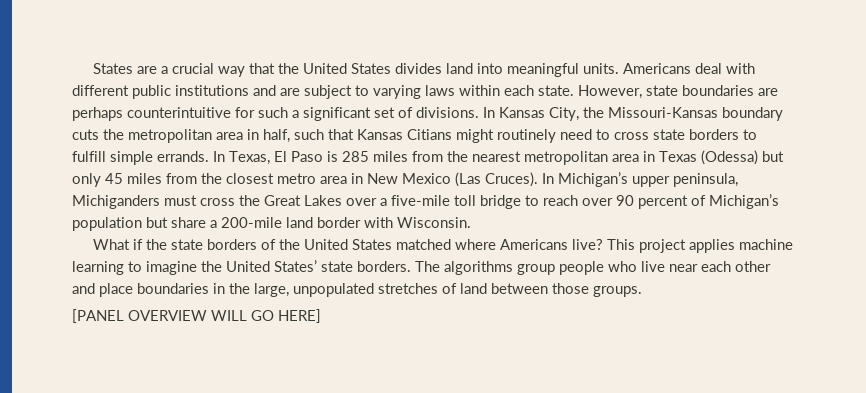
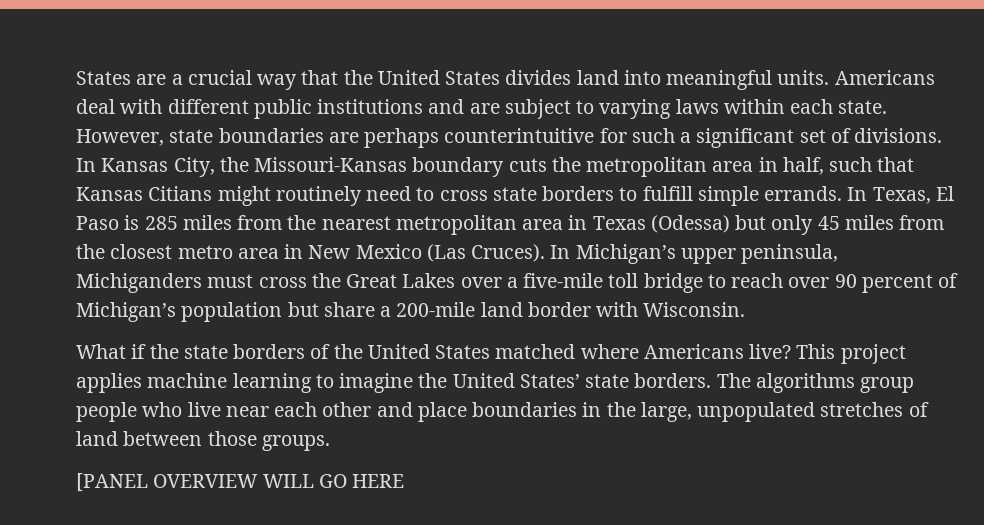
[278,309,321,323] HERE] -> [352,474,405,488] HERE

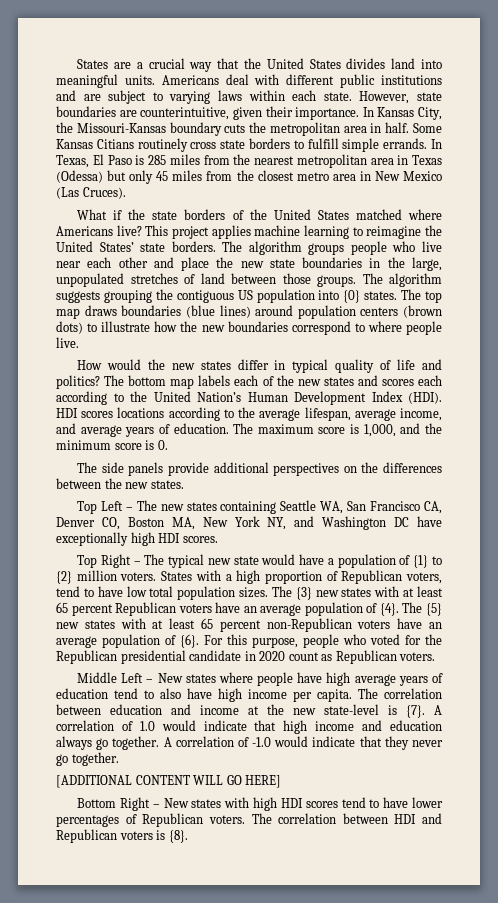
[364,128,943,148] perhaps counterintuitive for such a significant set of divisions. -> [140,106,360,120] counterintuitive, given their importance.
[782,157,915,175] [76,186,435,206] half, such that Kansas Citians might routinely need to -> [385,122,442,133] [56,138,188,152] half. Some Kansas Citians routinely
[550,244,839,264] [76,273,959,293] [76,302,746,322] In Michigan’s upper peninsula, Michiganders must cross the Great Lakes over a five-mile toll bridge to reach over 90 percent of Michigan’s population but share a 200-mile land border with Wisconsin. -> (126, 193) none
[339,373,414,393] imagine -> [366,226,422,239] reimagine
[755,373,915,393] algorithms group -> [248,241,345,255] algorithm groups
(467, 412) none -> [216,257,295,268] the new state
[76,473,405,492] // [PANEL OVERVIEW WILL GO HERE -> [362,273,442,287] [56,289,442,303] [56,305,442,319] [56,321,442,335] [56,337,79,348] [77,359,443,373] [56,375,442,389] [56,391,442,405] [56,407,443,421] [56,423,442,437] [56,440,168,450] [77,462,443,476] [56,478,184,489] [77,500,443,514] [56,516,442,530] [56,532,218,546] [77,554,443,568] [56,570,442,584] [56,586,444,600] [56,602,442,616] [56,618,443,632] [56,634,442,648] [56,650,436,664] [77,672,444,686] [56,688,442,702] [56,704,442,718] [56,720,443,734] [56,736,444,750] [56,752,119,766] [56,775,282,788] [77,797,443,811] [56,813,442,827] [56,829,188,843] The algorithm suggests grouping the contiguous US population into {0} states. The top map draws boundaries (blue lines) around population centers (brown dots) to illustrate how the new boundaries correspond to where people live. // How would the new states differ in typical quality of life and politics? The bottom map labels each of the new states and scores each according to the United Nation’s Human Development Index (HDI). HDI scores locations according to the average lifespan, average income, and average years of education. The maximum score is 1,000, and the minimum score is 0. // The side panels provide additional perspectives on the differences between the new states. // Top Left – The new states containing Seattle WA, San Francisco CA, Denver CO, Boston MA, New York NY, and Washington DC have exceptionally high HDI scores. // Top Right – The typical new state would have a population of {1} to {2} million voters. States with a high proportion of Republican voters, tend to have low total population sizes. The {3} new states with at least 65 percent Republican voters have an average population of {4}. The {5} new states with at least 65 percent non-Republican voters have an average population of {6}. For this purpose, people who voted for the Republican presidential candidate in 2020 count as Republican voters. // Middle Left – New states where people have high average years of education tend to also have high income per capita. The correlation between education and income at the new state-level is {7}. A correlation of 1.0 would indicate that high income and education always go together. A correlation of -1.0 would indicate that they never go together. // [ADDITIONAL CONTENT WILL GO HERE] // Bottom Right – New states with high HDI scores tend to have lower percentages of Republican voters. The correlation between HDI and Republican voters is {8}.

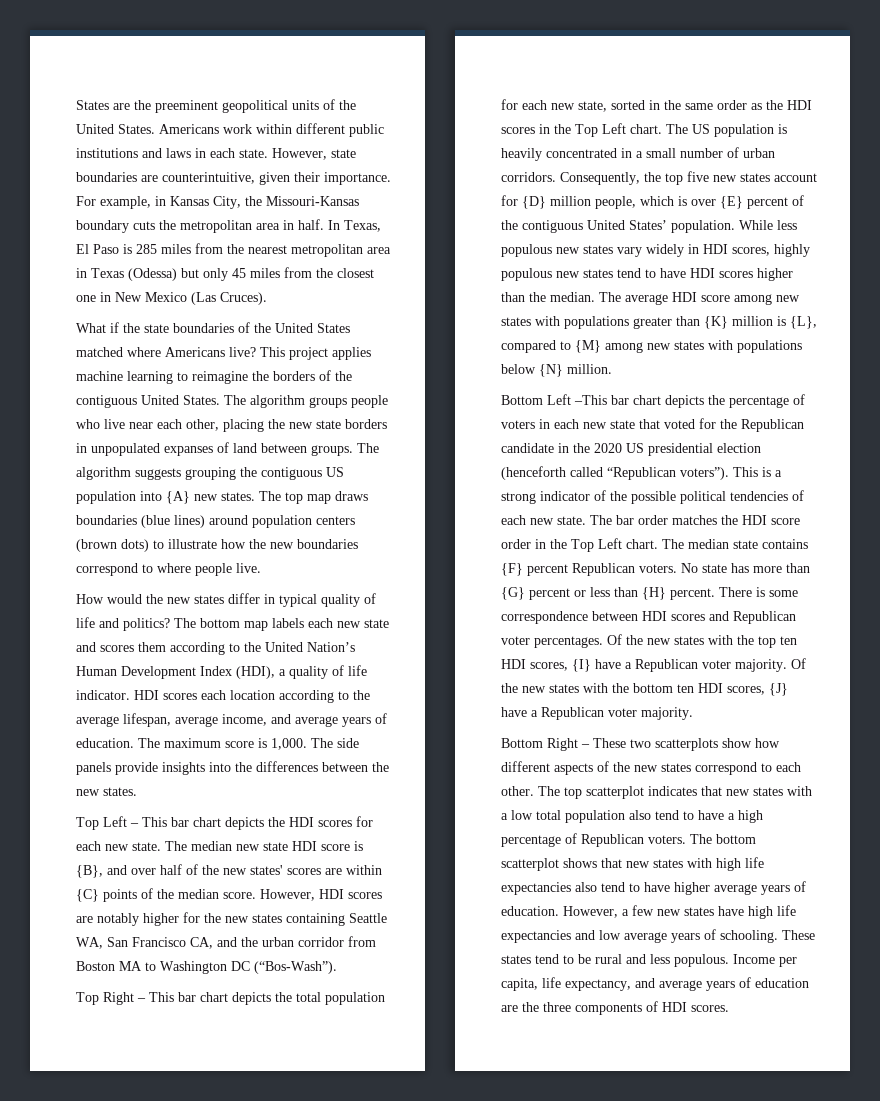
[136,58,442,72] [56,74,442,88] [56,90,285,104] a crucial way that the United States divides land into meaningful units. Americans deal with different public institutions and are subject to varying laws within -> [134,99,356,113] [76,123,384,137] [76,148,206,158] the preeminent geopolitical units of the United States. Americans work within different public institutions and laws in
[362,107,374,117] In -> [76,196,166,209] For example, in
[412,123,442,133] [56,138,428,152] Some Kansas Citians routinely cross state borders to fulfill simple errands. -> (324, 224) none
[296,172,356,181] metro area -> [76,295,96,302] one
[184,209,226,220] borders -> [173,323,234,333] boundaries
[56,241,216,252] United States’ state borders. -> [273,370,352,381] [76,395,220,408] borders of the contiguous United States.
[118,257,442,271] [56,273,178,287] other and place the new state boundaries in the large, unpopulated stretches -> [186,419,387,432] [76,443,213,456] other, placing the new state borders in unpopulated expanses
[282,273,311,284] those -> (307, 448) none
[343,290,361,303] {0} -> [166,491,218,504] {A} new
[262,375,354,386] of the new states -> [337,619,389,628] new state
[418,375,442,386] each -> [138,642,166,652] them
[408,392,442,404] [56,407,165,418] (HDI). HDI scores locations -> [236,665,367,679] [76,690,275,700] (HDI), a quality of life indicator. HDI scores each location
[363,423,442,437] [56,440,168,450] 1,000, and the minimum score is 0. // -> [271,738,307,750] 1,000.
[213,462,357,476] additional perspectives on -> [162,762,231,775] insights into
[136,500,157,511] The -> [142,816,373,830] [76,841,363,851] [76,864,382,878] [76,888,382,902] [76,912,221,926] This bar chart depicts the HDI scores for each new state. The median new state HDI score is {B}, and over half of the new states' scores are within {C} points of the median score. However, HDI scores are notably higher for the
[56,516,442,530] [56,532,218,546] [77,554,443,568] [56,570,442,584] [56,586,444,600] [56,602,442,616] [56,618,443,632] [56,634,366,648] Denver CO, Boston MA, New York NY, and Washington DC have exceptionally high HDI scores. // Top Right – The typical new state would have a population of {1} to {2} million voters. States with a high proportion of Republican voters, tend to have low total population sizes. The {3} new states with at least 65 percent Republican voters have an average population of {4}. The {5} new states with at least 65 percent non-Republican voters have an average population of {6}. For this purpose, people who -> [217,936,376,947] [76,961,337,974] [76,992,385,1005] [501,99,812,112] [501,123,787,137] [501,147,775,161] [501,171,817,185] [501,195,804,209] [501,220,797,233] [501,244,810,257] [501,268,793,281] [501,292,800,305] [501,316,817,329] [501,340,802,353] [501,364,612,377] [501,394,805,408] [501,419,660,429] and the urban corridor from Boston MA to Washington DC (“Bos-Wash”). // Top Right – This bar chart depicts the total population for each new state, sorted in the same order as the HDI scores in the Top Left chart. The US population is heavily concentrated in a small number of urban corridors. Consequently, the top five new states account for {D} million people, which is over {E} percent of the contiguous United States’ population. While less populous new states vary widely in HDI scores, highly populous new states tend to have HDI scores higher than the median. The average HDI score among new states with populations greater than {K} million is {L}, compared to {M} among new states with populations below {N} million. // Bottom Left –This bar chart depicts the percentage of voters in each new state that
[120,650,186,664] presidential -> (804, 425) none
[259,650,436,664] [77,672,444,686] [56,688,442,702] [56,704,442,718] [56,720,443,734] [56,736,444,750] [56,752,119,766] [56,775,282,788] [77,797,443,811] [56,813,442,827] [56,829,188,843] 2020 count as Republican voters. // Middle Left – New states where people have high average years of education tend to also have high income per capita. The correlation between education and income at the new state-level is {7}. A correlation of 1.0 would indicate that high income and education always go together. A correlation of -1.0 would indicate that they never go together. // [ADDITIONAL CONTENT WILL GO HERE] // Bottom Right – New states with high HDI scores tend to have lower percentages of Republican voters. The correlation between HDI and Republican voters is {8}. -> [573,443,761,456] [501,466,782,480] [501,490,804,504] [501,515,800,525] [501,538,808,552] [501,563,810,576] [501,587,798,600] [501,611,796,624] [501,634,797,648] [501,658,806,672] [501,683,788,696] [501,707,693,720] [501,738,780,751] [501,761,801,775] [501,786,812,799] [501,810,763,823] [501,833,756,847] [501,857,764,871] [501,881,806,895] [501,905,796,919] [501,929,815,943] [501,954,797,967] [501,977,809,991] [501,1001,729,1015] the 2020 US presidential election (henceforth called “Republican voters”). This is a strong indicator of the possible political tendencies of each new state. The bar order matches the HDI score order in the Top Left chart. The median state contains {F} percent Republican voters. No state has more than {G} percent or less than {H} percent. There is some correspondence between HDI scores and Republican voter percentages. Of the new states with the top ten HDI scores, {I} have a Republican voter majority. Of the new states with the bottom ten HDI scores, {J} have a Republican voter majority. // Bottom Right – These two scatterplots show how different aspects of the new states correspond to each other. The top scatterplot indicates that new states with a low total population also tend to have a high percentage of Republican voters. The bottom scatterplot shows that new states with high life expectancies also tend to have higher average years of education. However, a few new states have high life expectancies and low average years of schooling. These states tend to be rural and less populous. Income per capita, life expectancy, and average years of education are the three components of HDI scores.

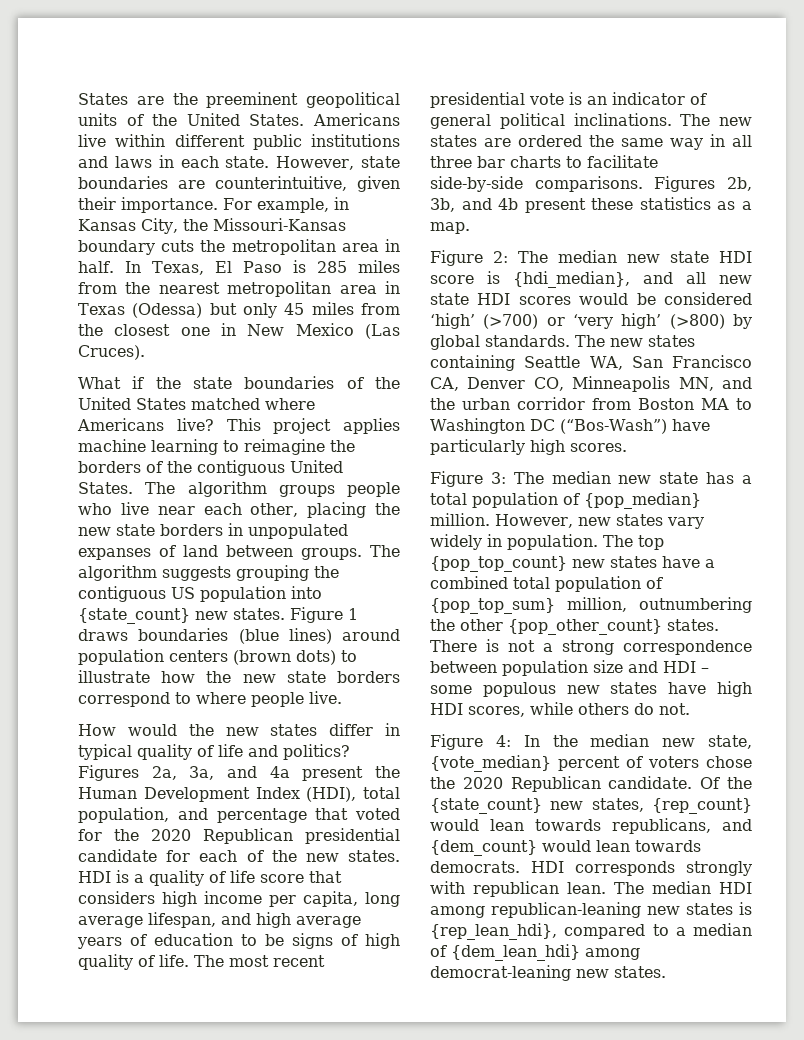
[223,124,252,134] work -> [78,134,106,147] live
[166,491,331,504] {A} new states. The top map -> [78,607,358,624] {state_count} new states. Figure 1
[297,539,358,549] boundaries -> [286,671,400,683] state borders
[174,618,389,631] [76,642,355,655] [76,665,367,679] [76,690,370,703] [76,713,387,727] [76,738,359,750] [76,761,389,775] [76,787,137,796] [76,816,373,830] [76,841,161,851] The bottom map labels each new state and scores them according to the United Nation’s Human Development Index (HDI), a quality of life indicator. HDI scores each location according to the average lifespan, average income, and average years of education. The maximum score is 1,000. The side panels provide insights into the differences between the new states. // Top Left – This bar chart depicts the HDI scores for each new state. -> [78,765,400,781] [78,787,400,802] [78,807,400,823] [78,828,400,844] [78,849,400,862] [78,870,342,886] [78,891,400,907] [78,912,361,928] [77,933,400,949] [78,954,325,970] [430,92,707,108] [430,113,752,129] [430,134,752,150] [430,155,658,168] [430,176,752,192] [430,197,752,213] [430,222,470,234] [430,250,508,266] Figures 2a, 3a, and 4a present the Human Development Index (HDI), total population, and percentage that voted for the 2020 Republican presidential candidate for each of the new states. HDI is a quality of life score that considers high income per capita, long average lifespan, and high average years of education to be signs of high quality of life. The most recent presidential vote is an indicator of general political inclinations. The new states are ordered the same way in all three bar charts to facilitate side-by-side comparisons. Figures 2b, 3b, and 4b present these statistics as a map. // Figure 2:
[76,864,382,878] [76,888,382,902] [76,912,221,926] {B}, and over half of the new states' scores are within {C} points of the median score. However, HDI scores are notably higher for the -> [513,271,752,288] [430,292,752,305] [430,313,752,329] [430,335,605,350] {hdi_median}, and all new state HDI scores would be considered ‘high’ (>700) or ‘very high’ (>800) by global standards. The
(213, 943) none -> [467,376,714,392] Denver CO, Minneapolis MN,
[254,961,337,974] [76,992,385,1005] [501,99,812,112] [501,123,787,137] [501,147,775,161] [501,171,817,185] [501,195,804,209] [501,220,797,233] [501,244,552,257] (“Bos-Wash”). // Top Right – This bar chart depicts the total population for each new state, sorted in the same order as the HDI scores in the Top Left chart. The US population is heavily concentrated in a small number of urban corridors. Consequently, the top five new states account for {D} million people, which is over {E} percent of the contiguous United States’ population. While less populous -> [559,419,710,434] [430,439,627,455] [430,471,752,487] [430,492,701,509] [430,513,573,528] (“Bos-Wash”) have particularly high scores. // Figure 3: The median new state has a total population of {pop_median} million. However,
[703,244,810,257] [501,268,793,281] [501,292,800,305] [501,316,817,329] [501,340,802,353] [501,364,612,377] [501,394,805,408] [501,418,804,432] [501,443,761,456] [501,466,782,480] [501,490,804,504] [501,515,800,525] [501,538,808,552] [501,563,810,576] [501,587,798,600] [501,611,796,624] [501,634,797,648] [501,658,806,672] [501,683,788,696] [501,707,693,720] [501,738,780,751] [501,761,801,775] [501,786,812,799] [501,810,763,823] [501,833,756,847] [501,857,764,871] [501,881,806,895] [501,905,796,919] [501,929,815,943] [501,954,797,967] [501,977,809,991] [501,1001,729,1015] HDI scores, highly populous new states tend to have HDI scores higher than the median. The average HDI score among new states with populations greater than {K} million is {L}, compared to {M} among new states with populations below {N} million. // Bottom Left –This bar chart depicts the percentage of voters in each new state that voted for the Republican candidate in the 2020 US presidential election (henceforth called “Republican voters”). This is a strong indicator of the possible political tendencies of each new state. The bar order matches the HDI score order in the Top Left chart. The median state contains {F} percent Republican voters. No state has more than {G} percent or less than {H} percent. There is some correspondence between HDI scores and Republican voter percentages. Of the new states with the top ten HDI scores, {I} have a Republican voter majority. Of the new states with the bottom ten HDI scores, {J} have a Republican voter majority. // Bottom Right – These two scatterplots show how different aspects of the new states correspond to each other. The top scatterplot indicates that new states with a low total population also tend to have a high percentage of Republican voters. The bottom scatterplot shows that new states with high life expectancies also tend to have higher average years of education. However, a few new states have high life expectancies and low average years of schooling. These states tend to be rural and less populous. Income per capita, life expectancy, and average years of education are the three components of HDI scores. -> [507,534,664,550] [430,556,715,572] [430,576,663,592] [430,597,752,614] [430,619,719,635] [430,639,752,655] [430,660,709,676] [430,681,752,697] [430,702,690,717] [430,734,752,750] [430,755,752,772] [430,776,752,792] [430,798,752,814] [430,818,752,834] [430,840,701,856] [430,861,752,876] [430,881,752,897] [430,902,752,918] [430,923,752,940] [430,944,640,961] [430,965,666,981] population. The top {pop_top_count} new states have a combined total population of {pop_top_sum} million, outnumbering the other {pop_other_count} states. There is not a strong correspondence between population size and HDI – some populous new states have high HDI scores, while others do not. // Figure 4: In the median new state, {vote_median} percent of voters chose the 2020 Republican candidate. Of the {state_count} new states, {rep_count} would lean towards republicans, and {dem_count} would lean towards democrats. HDI corresponds strongly with republican lean. The median HDI among republican-leaning new states is {rep_lean_hdi}, compared to a median of {dem_lean_hdi} among democrat-leaning new states.

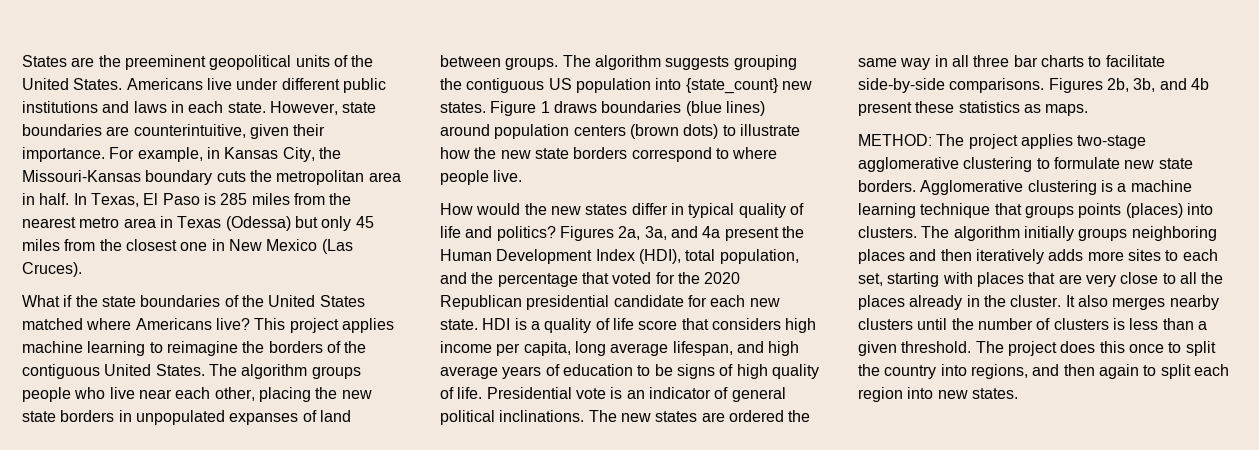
[115,134,166,147] within -> [236,78,279,90] under
[227,281,332,297] metropolitan -> [79,217,120,228] metro
(208, 814) none -> [471,272,494,284] the
[246,850,400,862] of the new states. -> [749,298,780,307] [440,319,478,330] new state.
[194,955,325,967] [430,92,525,108] The most recent presidential -> [486,387,572,399] Presidential
[742,201,752,210] [430,222,470,234] [430,250,752,266] [430,271,752,288] [430,292,752,305] [430,313,752,329] [430,335,695,350] [430,355,752,371] [430,376,752,392] [430,397,752,410] [430,418,710,434] [430,439,627,455] [430,471,752,487] [430,492,701,509] [430,513,704,529] [430,534,664,550] [430,556,715,572] [430,576,663,592] [430,597,752,614] [430,619,719,635] [430,639,752,655] [430,660,709,676] [430,681,752,697] [430,702,690,717] [430,734,752,750] [430,755,752,772] [430,776,752,792] [430,798,752,814] [430,818,752,834] [430,840,701,856] [430,861,752,876] [430,881,752,897] [430,902,752,918] [430,923,752,940] [430,944,640,961] [430,965,571,981] a map. // Figure 2: The median new state HDI score is {hdi_median}, and all new state HDI scores would be considered ‘high’ (>700) or ‘very high’ (>800) by global standards. The new states containing Seattle WA, San Francisco CA, Denver CO, Minneapolis MN, and the urban corridor from Boston MA to Washington DC (“Bos-Wash”) have particularly high scores. // Figure 3: The median new state has a total population of {pop_median} million. However, new states vary widely in population. The top {pop_top_count} new states have a combined total population of {pop_top_sum} million, outnumbering the other {pop_other_count} states. There is not a strong correspondence between population size and HDI – some populous new states have high HDI scores, while others do not. // Figure 4: In the median new state, {vote_median} percent of voters chose the 2020 Republican candidate. Of the {state_count} new states, {rep_count} would lean towards republicans, and {dem_count} would lean towards democrats. HDI corresponds strongly with republican lean. The median HDI among republican-leaning new states is {rep_lean_hdi}, compared to a median of {dem_lean_hdi} among democrat-leaning -> [1045,104,1089,116] [858,134,1147,149] [858,157,1193,172] [858,180,1192,195] [858,203,1213,218] [858,226,1217,241] [858,249,1218,264] [858,272,1224,287] [858,295,1219,310] [858,318,1207,330] [858,341,1216,356] [858,364,1229,379] [858,387,934,402] maps. // METHOD: The project applies two-stage agglomerative clustering to formulate new state borders. Agglomerative clustering is a machine learning technique that groups points (places) into clusters. The algorithm initially groups neighboring places and then iteratively adds more sites to each set, starting with places that are very close to all the places already in the cluster. It also merges nearby clusters until the number of clusters is less than a given threshold. The project does this once to split the country into regions, and then again to split each region into

